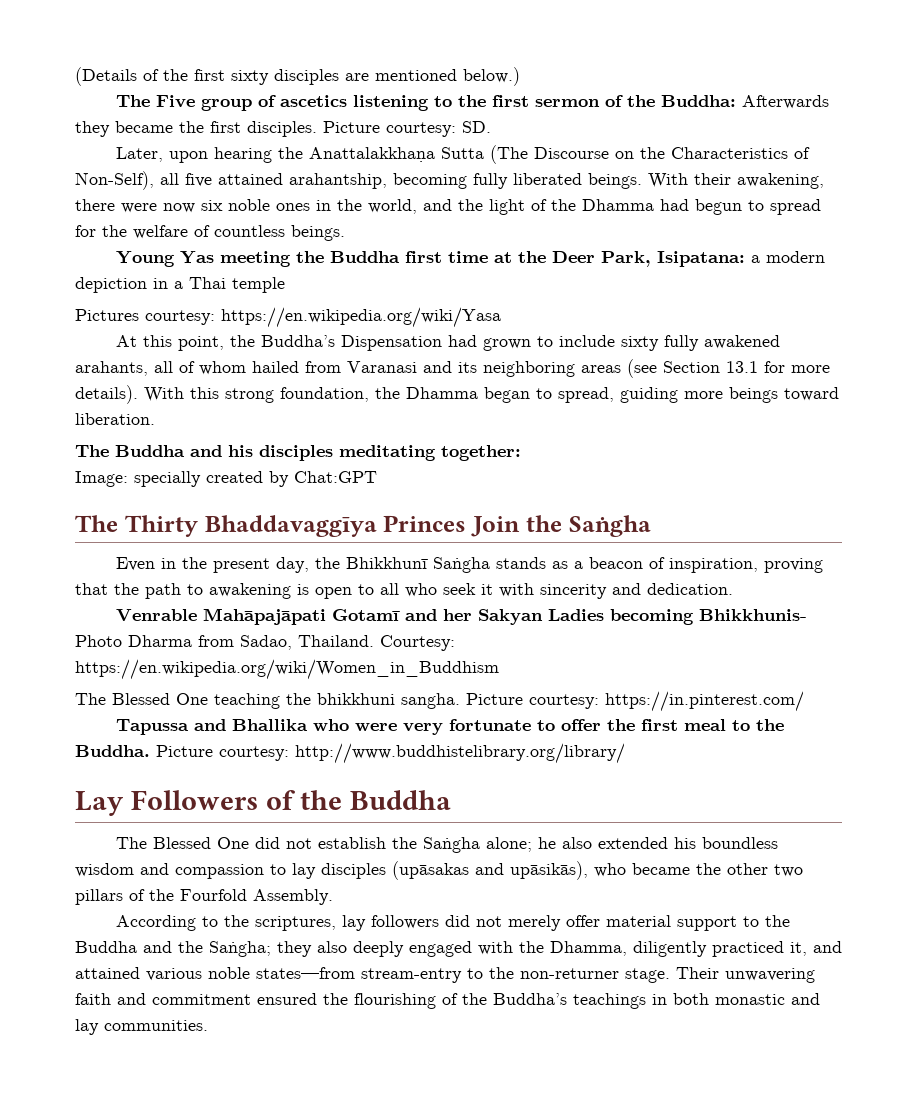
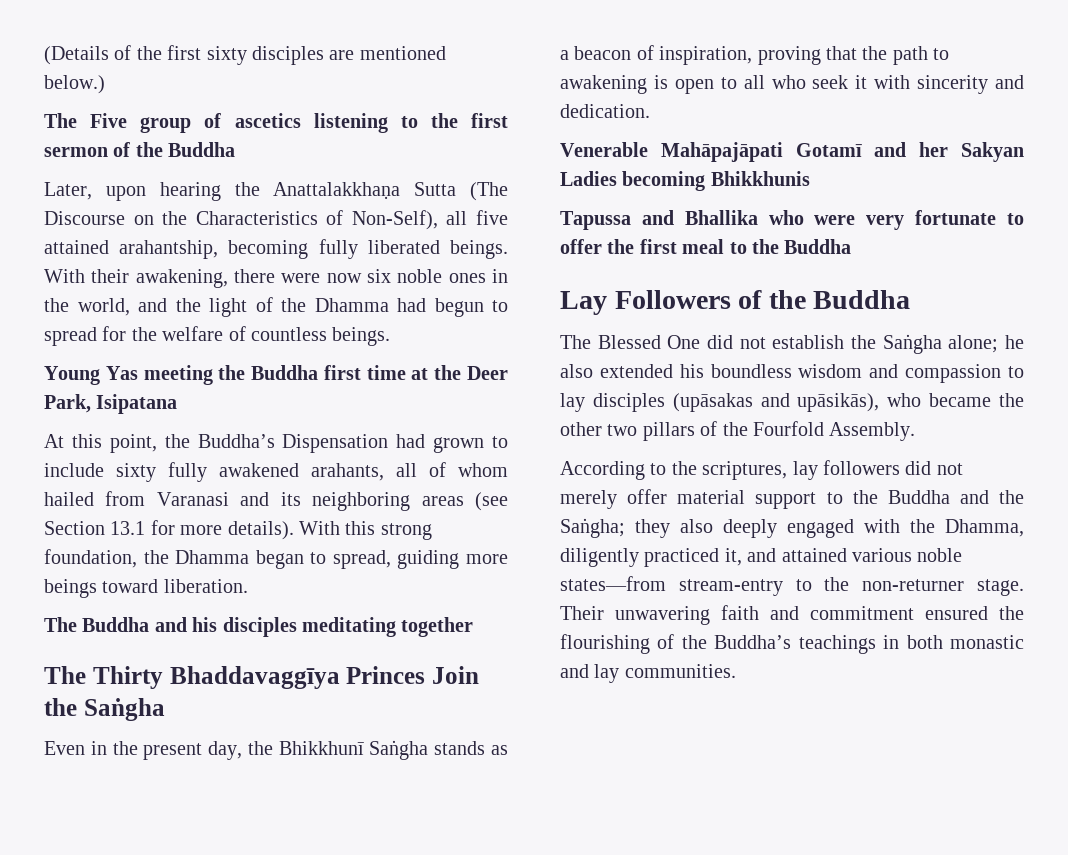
[661,95,830,109] [75,121,491,137] Buddha: Afterwards they became the first disciples. Picture courtesy: SD. -> [168,142,236,157] Buddha
[657,251,826,267] [75,277,285,293] [75,307,501,328] Isipatana: a modern depiction in a Thai temple // Pictures courtesy: https://en.wikipedia.org/wiki/Yasa -> [96,394,178,414] Isipatana
[441,445,521,461] [75,471,377,487] together: // Image: specially created by Chat:GPT -> [401,617,474,637] together
[116,609,198,621] Venrable -> [560,142,648,157] Venerable
[699,609,808,621] [75,635,455,651] [75,659,499,680] [75,691,804,712] Bhikkhunis- Photo Dharma from Sadao, Thailand. Courtesy: https://en.wikipedia.org/wiki/Women_in_Buddhism // The Blessed One teaching the bhikkhuni sangha. Picture courtesy: https://in.pinterest.com/ -> [710,171,810,186] Bhikkhunis
[75,743,625,764] Buddha. Picture courtesy: http://www.buddhistelibrary.org/library/ -> [784,239,852,254] Buddha

